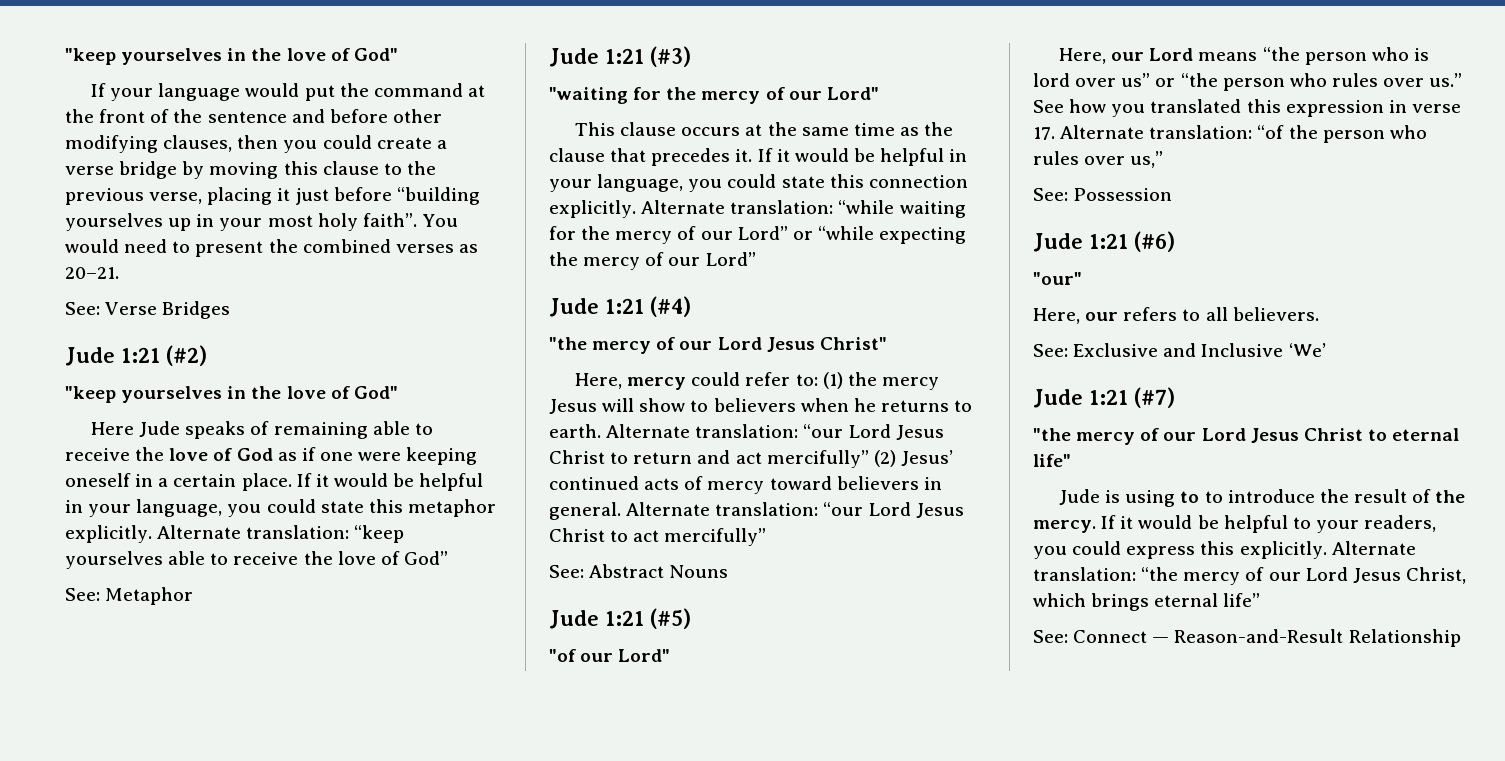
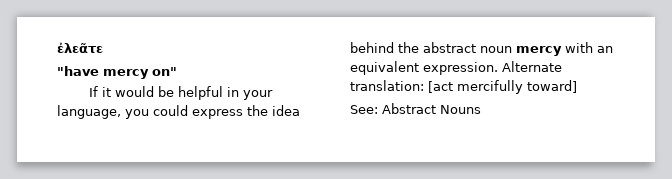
[65,48,398,65] [91,83,485,101] [65,109,442,123] [65,135,447,153] [65,161,436,179] [65,187,480,205] [65,213,458,231] [65,239,478,257] [65,267,119,279] [65,301,231,319] [65,345,207,366] [65,386,398,403] [91,421,433,439] [65,447,478,465] [65,473,292,491] "keep yourselves in the love of God" // If your language would put the command at the front of the sentence and before other modifying clauses, then you could create a verse bridge by moving this clause to the previous verse, placing it just before “building yourselves up in your most holy faith”. You would need to present the combined verses as 20–21. // See: Verse Bridges // Jude 1:21 (#2) // "keep yourselves in the love of God" // Here Jude speaks of remaining able to receive the love of God as if one were keeping oneself in a certain place. -> [57,42,103,54] [57,66,177,79] ἐλεᾶτε // "have mercy on" //
[320,499,496,517] [65,525,405,543] [65,551,448,569] [65,587,194,605] [549,46,691,67] [549,87,879,104] [575,122,954,136] [549,148,968,166] [549,174,968,192] [549,200,966,218] [549,226,967,244] [549,252,756,270] [549,296,691,317] [549,337,887,354] [575,372,939,390] [549,398,973,414] [549,424,944,440] [549,450,953,468] [549,476,942,494] [549,502,964,520] [549,528,767,546] [549,564,729,578] [549,608,691,629] [549,649,671,662] [1059,47,1429,65] [1033,73,1463,91] [1033,99,1461,117] [1033,125,1427,143] [1033,151,1164,168] [1033,188,1173,201] [1033,231,1175,252] [1033,272,1082,285] [1033,307,1319,324] [1033,343,1326,357] [1033,387,1175,408] [1033,428,1460,445] [1033,454,1071,467] [1059,489,1466,507] [1033,515,1437,533] [1033,541,1416,559] [1033,567,1466,585] [1033,593,1261,611] [1033,629,1461,647] state this metaphor explicitly. Alternate translation: “keep yourselves able to receive the love of God” // See: Metaphor // Jude 1:21 (#3) // "waiting for the mercy of our Lord" // This clause occurs at the same time as the clause that precedes it. If it would be helpful in your language, you could state this connection explicitly. Alternate translation: “while waiting for the mercy of our Lord” or “while expecting the mercy of our Lord” // Jude 1:21 (#4) // "the mercy of our Lord Jesus Christ" // Here, mercy could refer to: (1) the mercy Jesus will show to believers when he returns to earth. Alternate translation: “our Lord Jesus Christ to return and act mercifully” (2) Jesus’ continued acts of mercy toward believers in general. Alternate translation: “our Lord Jesus Christ to act mercifully” // See: Abstract Nouns // Jude 1:21 (#5) // "of our Lord" // Here, our Lord means “the person who is lord over us” or “the person who rules over us.” See how you translated this expression in verse 17. Alternate translation: “of the person who rules over us,” // See: Possession // Jude 1:21 (#6) // "our" // Here, our refers to all believers. // See: Exclusive and Inclusive ‘We’ // Jude 1:21 (#7) // "the mercy of our Lord Jesus Christ to eternal life" // Jude is using to to introduce the result of the mercy. If it would be helpful to your readers, you could express this explicitly. Alternate translation: “the mercy of our Lord Jesus Christ, which brings eternal life” // See: Connect — Reason-and-Result Relationship -> [192,105,300,119] [350,42,613,56] [350,61,562,75] [350,80,577,94] [350,103,481,114] express the idea behind the abstract noun mercy with an equivalent expression. Alternate translation: [act mercifully toward] // See: Abstract Nouns

